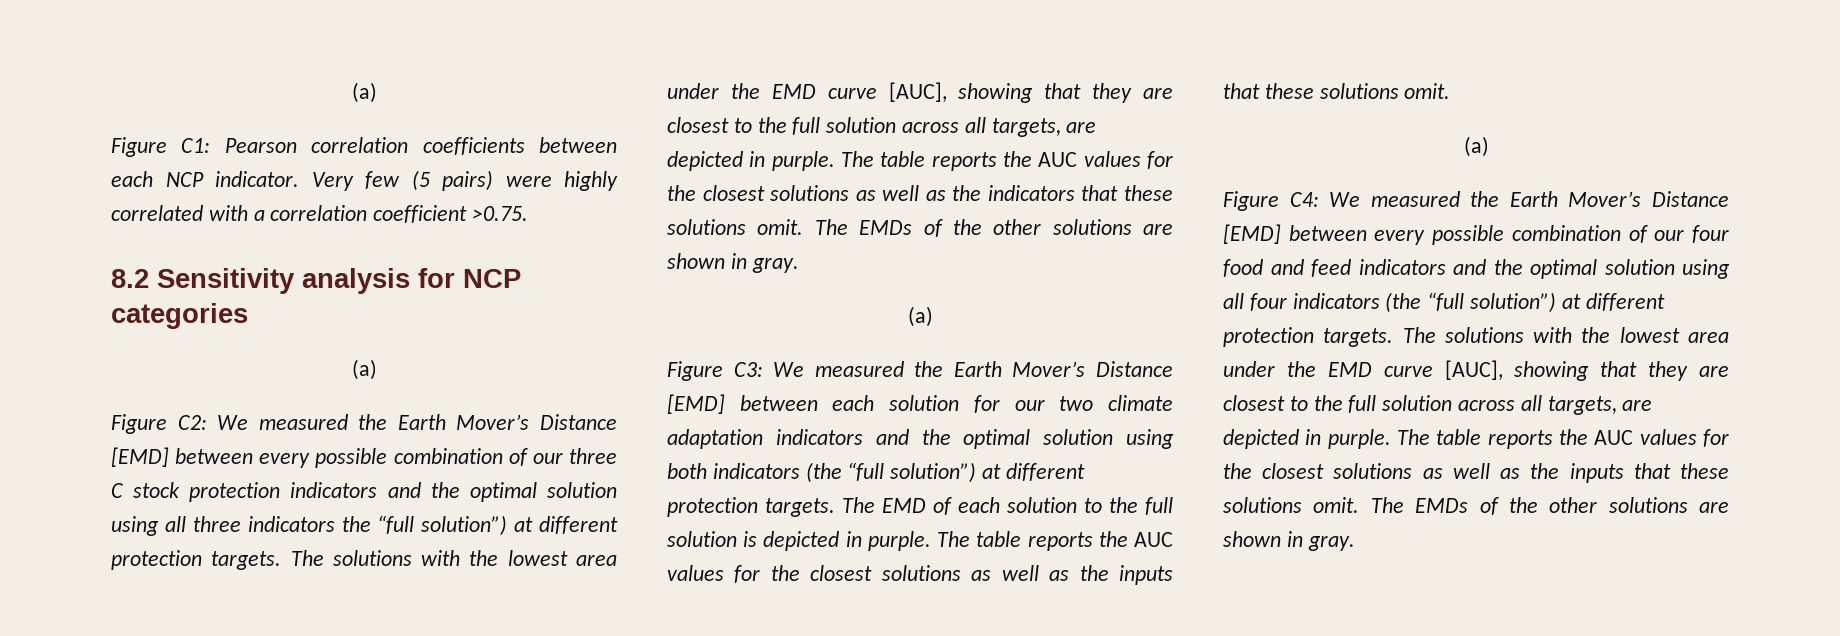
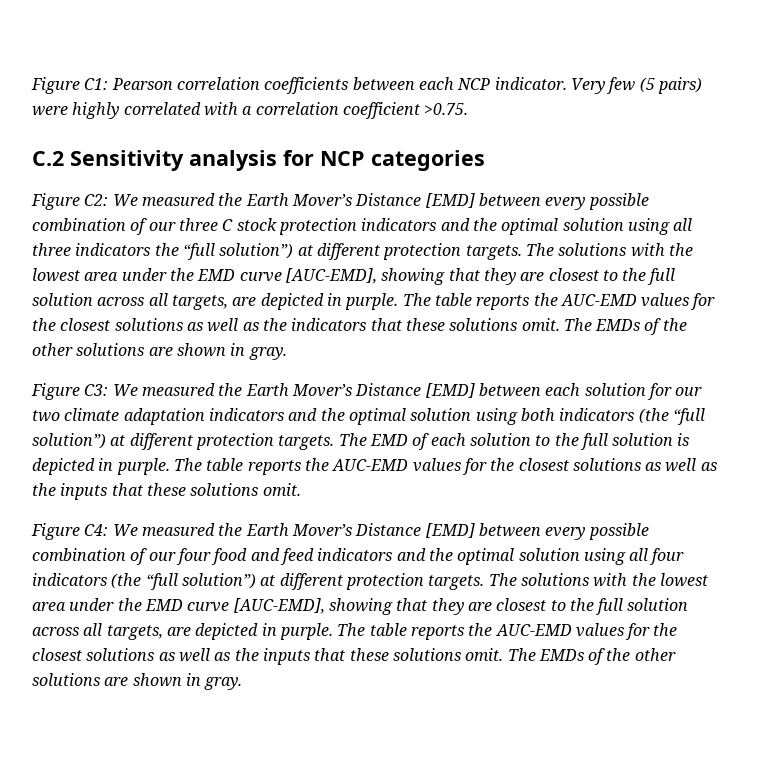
[351,82,377,103] (a) // -> (31, 85) none
[111,269,149,288] 8.2 -> [32,151,64,166] C.2
[351,359,377,380] // (a) -> (485, 160) none
[888,82,947,102] [AUC], -> [285,268,377,284] [AUC-EMD],
[1038,152,1078,167] AUC -> [560,294,637,306] AUC-EMD
[907,306,933,327] // (a) -> (287, 353) none
[1134,532,1173,547] AUC -> [332,459,409,471] AUC-EMD
[1463,136,1489,157] // (a) -> (301, 489) none
[1444,360,1503,380] [AUC], -> [233,598,325,614] [AUC-EMD],
[1594,430,1634,445] AUC -> [495,624,572,636] AUC-EMD

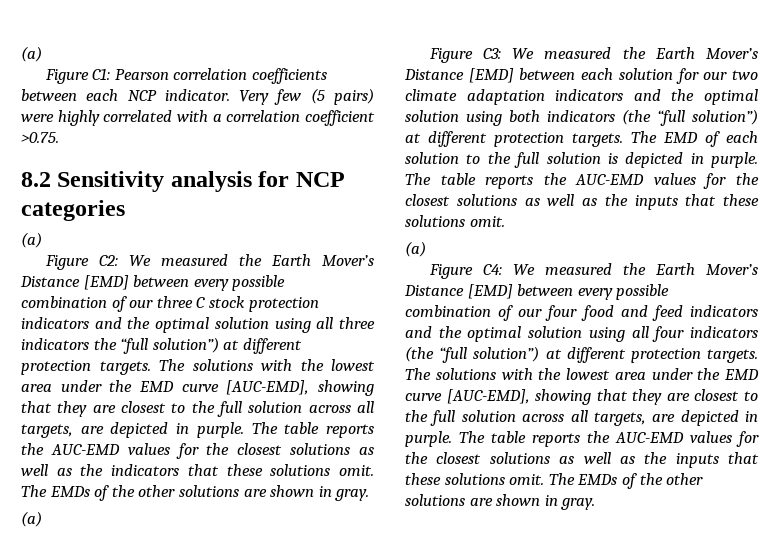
(31, 85) none -> [21,46,42,62] (a) //
[32,151,64,166] C.2 -> [21,172,51,187] 8.2
(485, 160) none -> [21,232,42,248] // (a)
(287, 353) none -> [21,511,42,527] // (a)
(301, 489) none -> [405,241,426,257] // (a)

